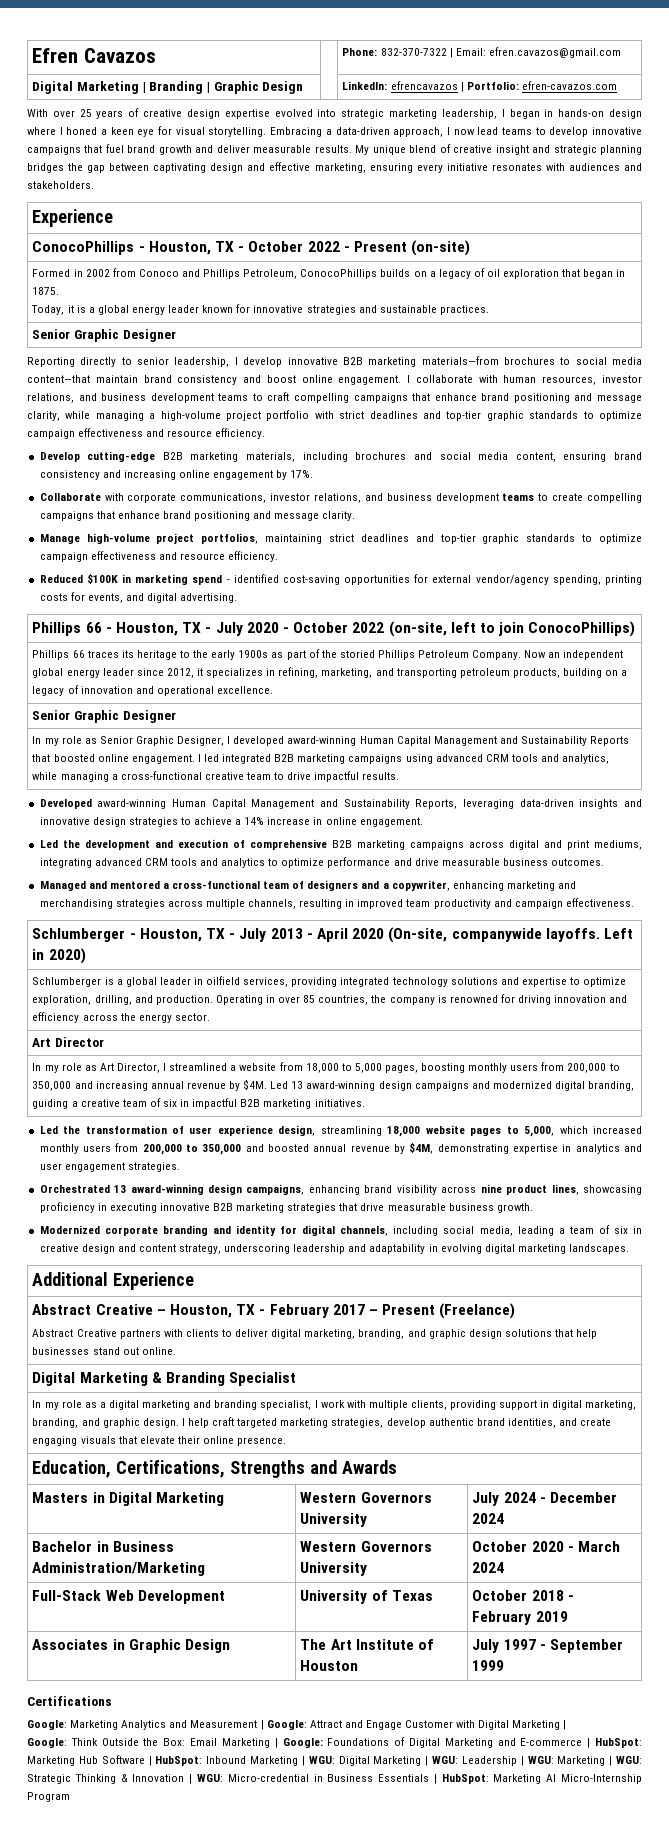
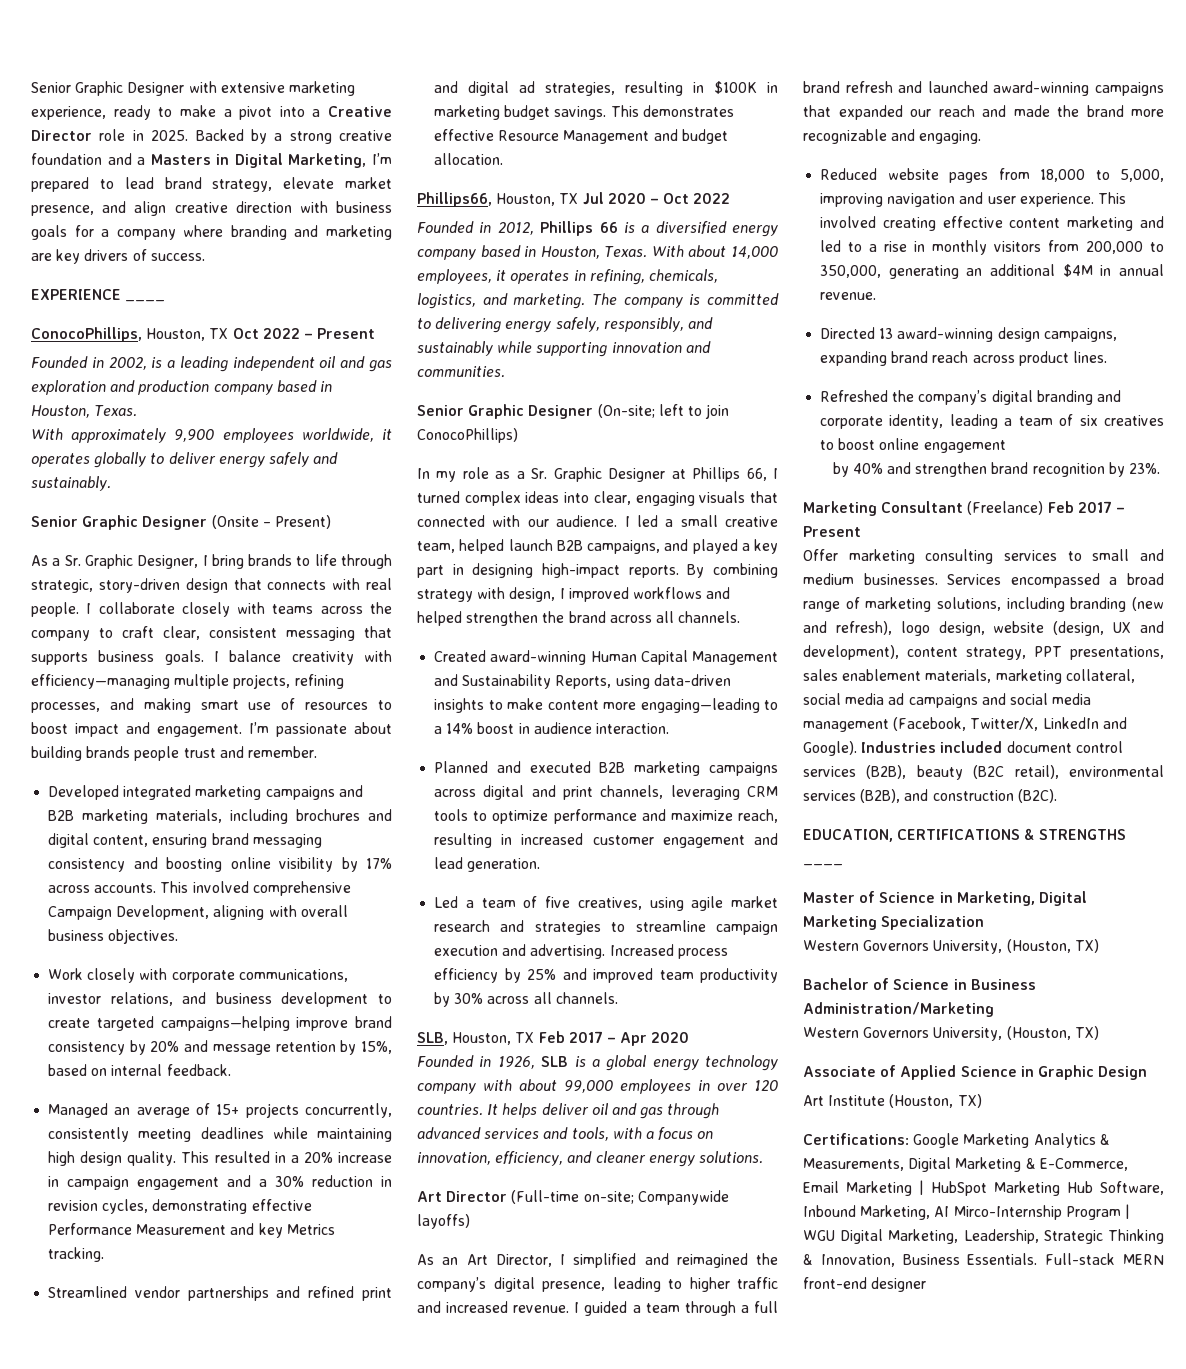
[32,48,157,63] [342,47,621,58] [32,81,304,94] [342,81,617,92] [27,108,642,119] [27,126,642,137] [27,144,642,155] [27,162,643,173] [27,181,94,189] [32,209,114,227] [32,240,471,256] [32,268,626,279] [32,287,60,295] [31,304,489,315] [32,329,176,342] [27,356,642,367] [27,375,642,385] [27,392,642,403] [27,410,642,421] [27,428,266,439] [39,451,156,462] Efren Cavazos | | Phone: 832-370-7322 | Email: efren.cavazos@gmail.com // Digital Marketing | Branding | Graphic Design | | LinkedIn: efrencavazos | Portfolio: efren-cavazos.com // With over 25 years of creative design expertise evolved into strategic marketing leadership, I began in hands-on design where I honed a keen eye for visual storytelling. Embracing a data-driven approach, I now lead teams to develop innovative campaigns that fuel brand growth and deliver measurable results. My unique blend of creative insight and strategic planning bridges the gap between captivating design and effective marketing, ensuring every initiative resonates with audiences and stakeholders. // Experience // ConocoPhillips - Houston, TX - October 2022 - Present (on-site) // Formed in 2002 from Conoco and Phillips Petroleum, ConocoPhillips builds on a legacy of oil exploration that began in 1875. // Today, it is a global energy leader known for innovative strategies and sustainable practices. // Senior Graphic Designer // Reporting directly to senior leadership, I develop innovative B2B marketing materials—from brochures to social media content—that maintain brand consistency and boost online engagement. I collaborate with human resources, investor relations, and business development teams to craft compelling campaigns that enhance brand positioning and message clarity, while managing a high-volume project portfolio with strict deadlines and top-tier graphic standards to optimize campaign effectiveness and resource efficiency. // Develop cutting-edge -> [31,81,355,96] [31,105,392,120] [31,129,392,144] [31,153,392,168] [31,177,392,192] [31,201,392,216] [31,225,392,240] [31,249,205,264] [31,289,121,300] [125,300,166,302] [31,327,376,342] [31,356,392,372] [31,380,332,395] [31,405,138,418] [31,428,392,443] [31,452,339,468] [31,476,111,491] [31,515,331,530] [31,554,393,569] [31,578,392,593] [31,602,392,617] [31,626,392,641] [31,650,392,665] [31,674,344,689] [31,698,392,713] [31,722,392,737] [31,746,317,761] [48,785,363,800] Senior Graphic Designer with extensive marketing experience, ready to make a pivot into a Creative Director role in 2025. Backed by a strong creative foundation and a Masters in Digital Marketing, I’m prepared to lead brand strategy, elevate market presence, and align creative direction with business goals for a company where branding and marketing are key drivers of success. // EXPERIENCE ____ // ConocoPhillips, Houston, TX Oct 2022 – Present // Founded in 2002, is a leading independent oil and gas exploration and production company based in Houston, Texas. // With approximately 9,900 employees worldwide, it operates globally to deliver energy safely and sustainably. // Senior Graphic Designer (Onsite – Present) // As a Sr. Graphic Designer, I bring brands to life through strategic, story-driven design that connects with real people. I collaborate closely with teams across the company to craft clear, consistent messaging that supports business goals. I balance creativity with efficiency—managing multiple projects, refining processes, and making smart use of resources to boost impact and engagement. I’m passionate about building brands people trust and remember. // Developed integrated marketing campaigns and
[439,452,509,460] social media -> [48,833,90,848] digital
[39,470,314,480] [39,493,101,501] consistency and increasing online engagement by 17%. // Collaborate -> [252,834,322,848] [48,857,392,872] [48,881,351,896] [48,905,348,920] [48,929,179,944] [48,968,136,983] messaging consistency and boosting online visibility by 17% across accounts. This involved comprehensive Campaign Development, aligning with overall business objectives. // Work closely
[502,493,535,501] teams -> (369, 999) none
[587,493,642,503] [39,511,356,521] [39,533,642,544] [39,551,279,562] [39,573,642,585] [39,592,238,603] [32,621,636,637] [32,649,624,660] [32,667,628,678] [32,685,273,696] [32,710,176,723] [32,736,630,746] [32,754,610,764] [32,771,400,782] [39,799,92,809] compelling campaigns that enhance brand positioning and message clarity. // Manage high-volume project portfolios, maintaining strict deadlines and top-tier graphic standards to optimize campaign effectiveness and resource efficiency. // Reduced $100K in marketing spend - identified cost-saving opportunities for external vendor/agency spending, printing costs for events, and digital advertising. // Phillips 66 - Houston, TX - July 2020 - October 2022 (on-site, left to join ConocoPhillips) // Phillips 66 traces its heritage to the early 1900s as part of the storied Phillips Petroleum Company. Now an independent global energy leader since 2012, it specializes in refining, marketing, and transporting petroleum products, building on a legacy of innovation and operational excellence. // Senior Graphic Designer // In my role as Senior Graphic Designer, I developed award-winning Human Capital Management and Sustainability Reports that boosted online engagement. I led integrated B2B marketing campaigns using advanced CRM tools and analytics, while managing a cross-functional creative team to drive impactful results. // Developed -> [96,1016,392,1031] [48,1040,392,1055] [48,1064,231,1076] [48,1103,392,1118] [48,1127,392,1142] [48,1151,392,1166] [48,1175,392,1190] [48,1199,312,1214] [48,1223,335,1238] [48,1247,105,1262] [48,1286,392,1301] [434,81,778,96] [434,105,734,120] [434,129,728,144] [434,153,504,165] [417,192,731,207] [417,221,778,237] [417,245,778,260] [417,269,718,285] [417,293,779,309] [417,317,713,333] [417,341,711,357] [417,366,505,378] [417,404,730,419] [417,428,518,443] [417,467,778,482] [417,491,778,506] [417,515,778,527] [417,539,778,554] [417,563,778,578] [417,587,731,602] [417,611,741,626] [434,650,487,662] targeted campaigns—helping improve brand consistency by 20% and message retention by 15%, based on internal feedback. // Managed an average of 15+ projects concurrently, consistently meeting deadlines while maintaining high design quality. This resulted in a 20% increase in campaign engagement and a 30% reduction in revision cycles, demonstrating effective Performance Measurement and key Metrics tracking. // Streamlined vendor partnerships and refined print and digital ad strategies, resulting in $100K in marketing budget savings. This demonstrates effective Resource Management and budget allocation. // Phillips66, Houston, TX Jul 2020 – Oct 2022 // Founded in 2012, Phillips 66 is a diversified energy company based in Houston, Texas. With about 14,000 employees, it operates in refining, chemicals, logistics, and marketing. The company is committed to delivering energy safely, responsibly, and sustainably while supporting innovation and communities. // Senior Graphic Designer (On-site; left to join ConocoPhillips) // In my role as a Sr. Graphic Designer at Phillips 66, I turned complex ideas into clear, engaging visuals that connected with our audience. I led a small creative team, helped launch B2B campaigns, and played a key part in designing high-impact reports. By combining strategy with design, I improved workflows and helped strengthen the brand across all channels. // Created
[462,799,514,809] leveraging -> [615,675,650,689] using
[624,799,642,807] [39,817,423,827] [39,839,327,850] and innovative design strategies to achieve a 14% increase in online engagement. // Led the development and execution of comprehensive -> [488,698,778,713] [434,722,669,734] [434,761,591,773] to make content more engaging—leading to a 14% boost in audience interaction. // Planned and executed
[593,840,642,850] [39,857,605,868] [39,880,577,891] [39,898,634,909] [32,927,633,943] [32,948,86,964] [32,976,627,987] [32,994,628,1005] [32,1012,210,1023] [32,1037,105,1047] [32,1062,620,1073] [32,1079,635,1091] [32,1098,365,1109] [39,1125,642,1137] [39,1142,643,1155] [39,1162,180,1172] [39,1184,642,1195] [39,1202,533,1213] [39,1225,513,1236] mediums, integrating advanced CRM tools and analytics to optimize performance and drive measurable business outcomes. // Managed and mentored a cross-functional team of designers and a copywriter, enhancing marketing and merchandising strategies across multiple channels, resulting in improved team productivity and campaign effectiveness. // Schlumberger - Houston, TX - July 2013 - April 2020 (On-site, companywide layoffs. Left in 2020) // Schlumberger is a global leader in oilfield services, providing integrated technology solutions and expertise to optimize exploration, drilling, and production. Operating in over 85 countries, the company is renowned for driving innovation and efficiency across the energy sector. // Art Director // In my role as Art Director, I streamlined a website from 18,000 to 5,000 pages, boosting monthly users from 200,000 to 350,000 and increasing annual revenue by $4M. Led 13 award-winning design campaigns and modernized digital branding, guiding a creative team of six in impactful B2B marketing initiatives. // Led the transformation of user experience design, streamlining 18,000 website pages to 5,000, which increased monthly users from 200,000 to 350,000 and boosted annual revenue by $4M, demonstrating expertise in analytics and user engagement strategies. // Orchestrated 13 award-winning design campaigns, enhancing brand visibility across nine product lines, showcasing proficiency in executing innovative B2B marketing strategies that drive measurable business growth. // Modernized corporate branding and identity for digital channels, including social media, -> [600,785,778,800] [434,809,778,824] [434,833,778,848] [434,857,541,872] [434,896,778,911] [434,920,778,935] [434,944,728,959] [434,968,778,983] [434,992,618,1007] [417,1031,690,1046] [417,1055,778,1071] [417,1079,778,1094] [417,1103,720,1119] [417,1127,714,1141] [417,1151,763,1167] [417,1190,729,1205] [417,1214,470,1229] [417,1253,778,1268] [417,1277,778,1292] [417,1301,778,1316] [803,81,1164,96] [803,105,1164,120] [803,129,982,144] [820,168,1164,183] [820,192,1126,207] [820,216,1164,231] [820,240,1164,255] [820,264,1164,279] [820,292,877,300] [820,327,1117,342] [820,351,1107,366] [820,390,1121,405] [820,414,944,429] channels, leveraging CRM tools to optimize performance and maximize reach, resulting in increased customer engagement and lead generation. // Led a team of five creatives, using agile market research and strategies to streamline campaign execution and advertising. Increased process efficiency by 25% and improved team productivity by 30% across all channels. // SLB, Houston, TX Feb 2017 – Apr 2020 // Founded in 1926, SLB is a global energy technology company with about 99,000 employees in over 120 countries. It helps deliver oil and gas through advanced services and tools, with a focus on innovation, efficiency, and cleaner energy solutions. // Art Director (Full-time on-site; Companywide layoffs) // As an Art Director, I simplified and reimagined the company’s digital presence, leading to higher traffic and increased revenue. I guided a team through a full brand refresh and launched award-winning campaigns that expanded our reach and made the brand more recognizable and engaging. // Reduced website pages from 18,000 to 5,000, improving navigation and user experience. This involved creating effective content marketing and led to a rise in monthly visitors from 200,000 to 350,000, generating an additional $4M in annual revenue. // Directed 13 award-winning design campaigns, expanding brand reach across product lines. // Refreshed the company’s digital branding and corporate identity,
[633,1226,643,1234] [39,1244,630,1254] [32,1272,195,1290] [32,1303,516,1319] [32,1329,598,1339] [32,1347,176,1355] [32,1372,297,1386] [32,1400,637,1410] [32,1417,612,1428] [32,1436,287,1446] [32,1460,397,1478] [32,1492,225,1506] [300,1492,432,1503] [300,1513,368,1527] [472,1492,618,1506] [472,1513,505,1524] [32,1541,174,1552] [32,1562,206,1576] [300,1541,432,1552] [300,1562,368,1576] [472,1541,621,1552] [472,1562,505,1573] [32,1590,225,1604] [300,1590,433,1604] [472,1590,574,1601] [472,1611,568,1625] [32,1639,231,1653] [300,1639,435,1650] [300,1660,359,1671] [472,1639,624,1653] [472,1660,505,1671] [27,1696,112,1706] [27,1720,567,1730] [27,1737,642,1748] [27,1755,642,1766] [27,1774,642,1784] [27,1792,70,1802] in creative design and content strategy, underscoring leadership and adaptability in evolving digital marketing landscapes. // Additional Experience // Abstract Creative – Houston, TX - February 2017 – Present (Freelance) // Abstract Creative partners with clients to deliver digital marketing, branding, and graphic design solutions that help businesses stand out online. // Digital Marketing & Branding Specialist // In my role as a digital marketing and branding specialist, I work with multiple clients, providing support in digital marketing, branding, and graphic design. I help craft targeted marketing strategies, develop authentic brand identities, and create engaging visuals that elevate their online presence. // Education, Certifications, Strengths and Awards // Masters in Digital Marketing | Western Governors University | July 2024 - December 2024 // Bachelor in Business Administration/Marketing | Western Governors University | October 2020 - March 2024 // Full-Stack Web Development | University of Texas | October 2018 - February 2019 // Associates in Graphic Design | The Art Institute of Houston | July 1997 - September 1999 // Certifications // Google: Marketing Analytics and Measurement | Google: Attract and Engage Customer with Digital Marketing | // Google: Think Outside the Box: Email Marketing | Google: Foundations of Digital Marketing and E-commerce | HubSpot: Marketing Hub Software | HubSpot: Inbound Marketing | WGU: Digital Marketing | WGU: Leadership | WGU: Marketing | WGU: Strategic Thinking & Innovation | WGU: Micro-credential in Business Essentials | HubSpot: Marketing AI Micro-Internship Program -> [1104,415,1164,426] [820,438,1006,453] [832,462,1160,477] [803,501,1125,516] [803,526,861,537] [803,549,1164,564] [803,573,1164,588] [803,597,1164,612] [803,621,1164,636] [803,645,1164,660] [803,669,1135,684] [803,693,1092,708] [803,717,1127,732] [803,741,1123,756] [803,765,1164,780] [803,789,1057,803] [803,828,1126,842] [803,864,843,866] [803,891,1087,906] [803,915,985,930] [803,939,1099,954] [803,978,1036,990] [803,1002,994,1017] [803,1026,1099,1041] [803,1065,1148,1080] [803,1094,982,1108] [803,1133,1110,1148] [803,1157,1128,1172] [803,1180,1164,1196] [803,1204,1130,1220] [803,1229,1164,1244] [803,1253,1164,1267] [803,1277,927,1292] creatives to boost online engagement // by 40% and strengthen brand recognition by 23%. // Marketing Consultant (Freelance) Feb 2017 – Present // Offer marketing consulting services to small and medium businesses. Services encompassed a broad range of marketing solutions, including branding (new and refresh), logo design, website (design, UX and development), content strategy, PPT presentations, sales enablement materials, marketing collateral, social media ad campaigns and social media management (Facebook, Twitter/X, LinkedIn and Google). Industries included document control services (B2B), beauty (B2C retail), environmental services (B2B), and construction (B2C). // EDUCATION, CERTIFICATIONS & STRENGTHS ____ // Master of Science in Marketing, Digital Marketing Specialization // Western Governors University, (Houston, TX) // Bachelor of Science in Business Administration/Marketing // Western Governors University, (Houston, TX) // Associate of Applied Science in Graphic Design // Art Institute (Houston, TX) // Certifications: Google Marketing Analytics & Measurements, Digital Marketing & E-Commerce, Email Marketing | HubSpot Marketing Hub Software, Inbound Marketing, AI Mirco-Internship Program | WGU Digital Marketing, Leadership, Strategic Thinking & Innovation, Business Essentials. Full-stack MERN front-end designer

